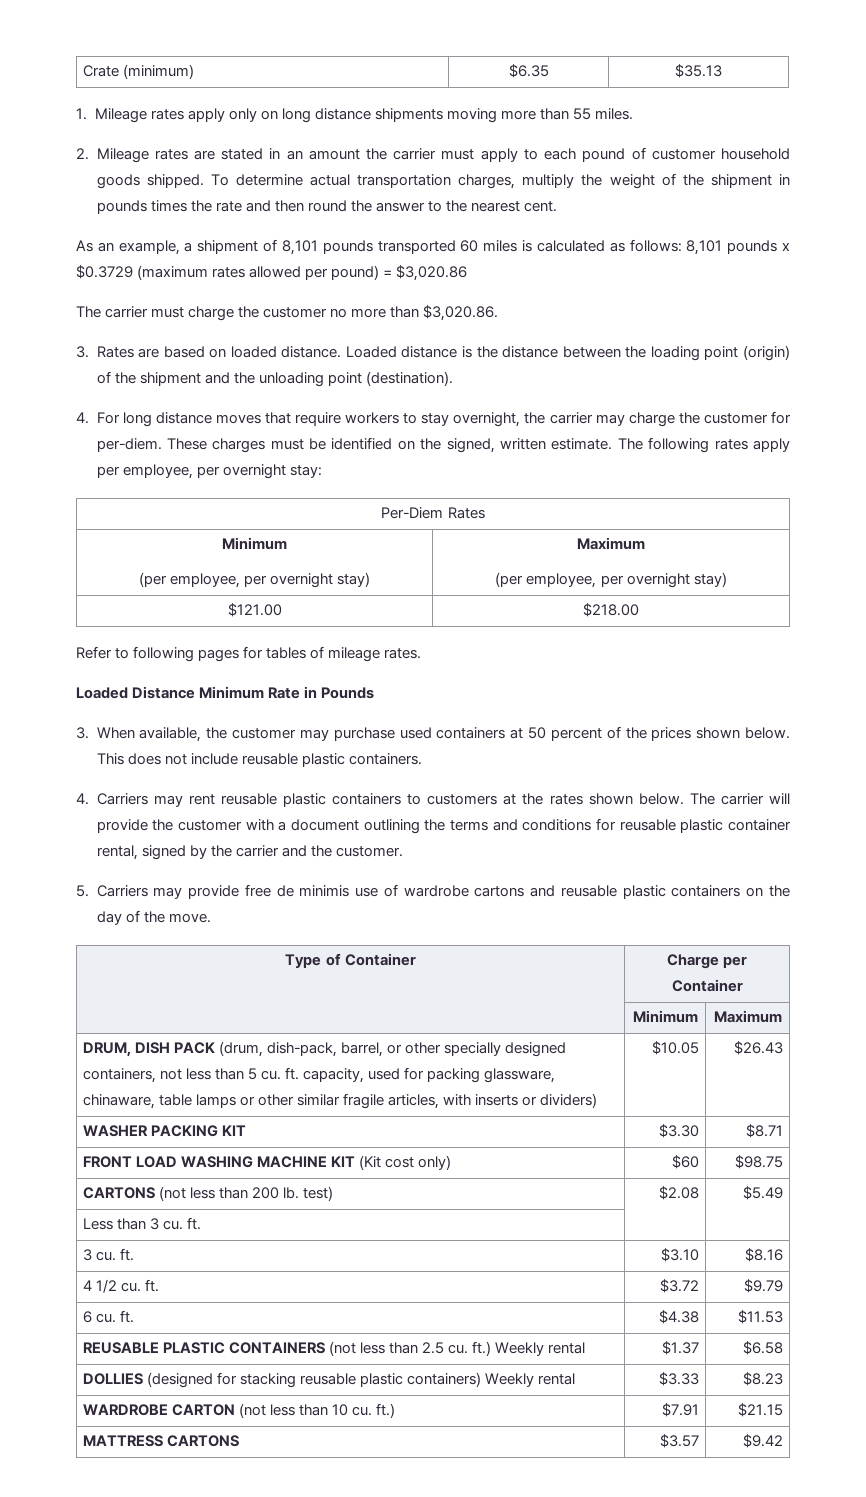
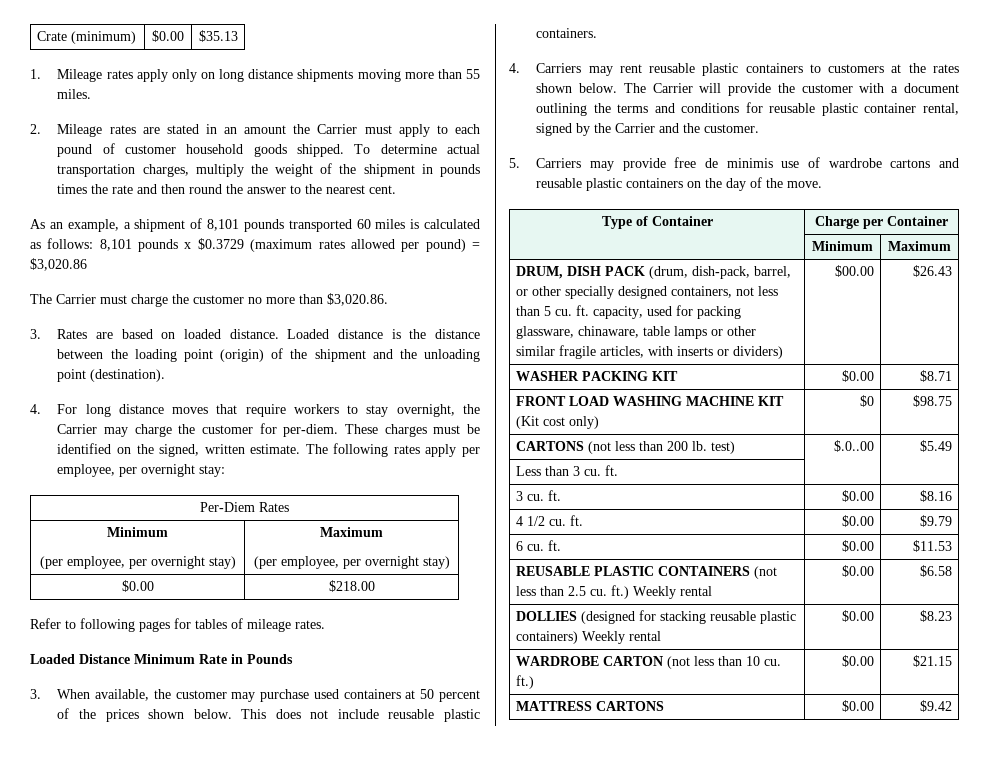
[508,64,549,78] $6.35 -> [152,30,184,42] $0.00
[393,148,437,160] carrier -> [317,124,358,134] Carrier
[105,306,149,318] carrier -> [56,294,96,304] Carrier
[549,412,593,424] carrier -> [57,424,98,434] Carrier
[227,603,282,617] $121.00 -> [121,580,154,592] $0.00
[720,793,764,805] carrier -> [652,83,693,93] Carrier
[235,845,279,857] carrier -> [615,123,656,133] Carrier
[652,1041,700,1055] $10.05 -> [835,265,875,277] $00.00
[659,1124,700,1138] $3.30 -> [842,370,875,382] $0.00
[672,1155,700,1169] $60 -> [860,395,875,407] $0
[659,1186,700,1200] $2.08 -> [834,440,875,452] $.0..00
[661,1248,700,1262] $3.10 -> [842,490,875,502] $0.00
[660,1279,700,1293] $3.72 -> [842,515,875,527] $0.00
[659,1310,700,1324] $4.38 -> [842,540,875,552] $0.00
[662,1341,700,1355] $1.37 -> [842,565,875,577] $0.00
[659,1372,700,1386] $3.33 -> [842,610,875,622] $0.00
[662,1403,700,1417] $7.91 -> [842,655,875,667] $0.00
[660,1434,700,1448] $3.57 -> [842,700,875,712] $0.00

